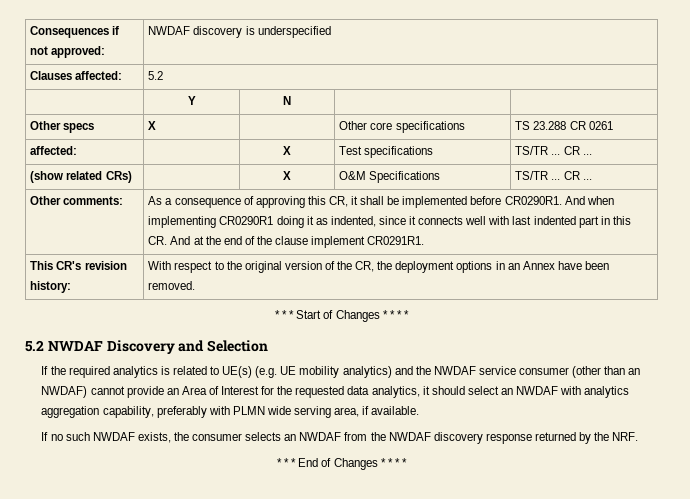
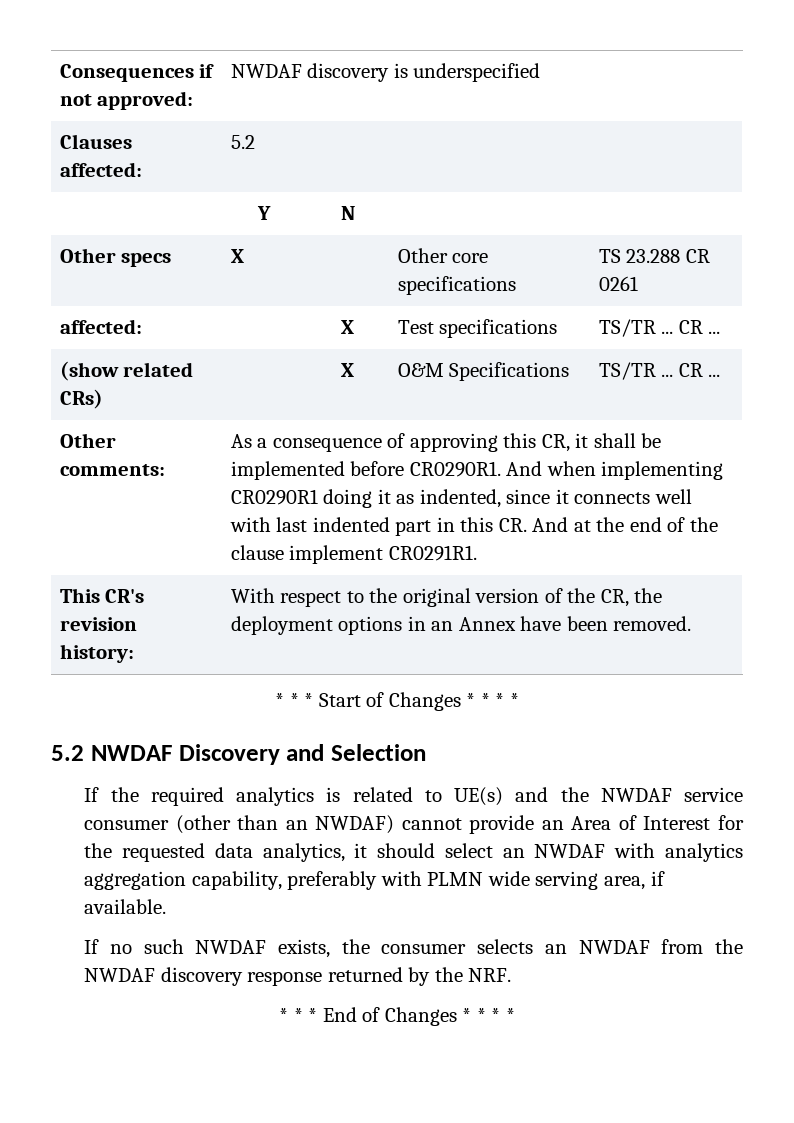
[255,366,392,378] (e.g. UE mobility analytics) -> (504, 796) none

